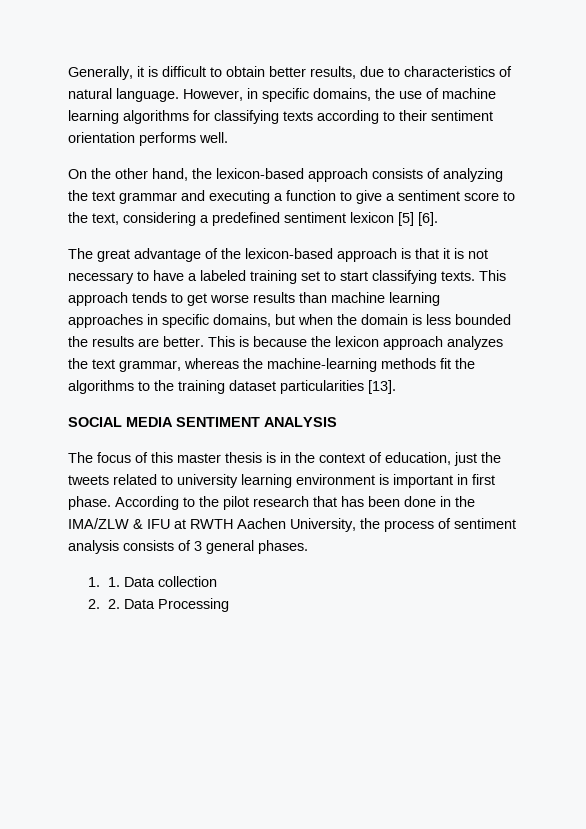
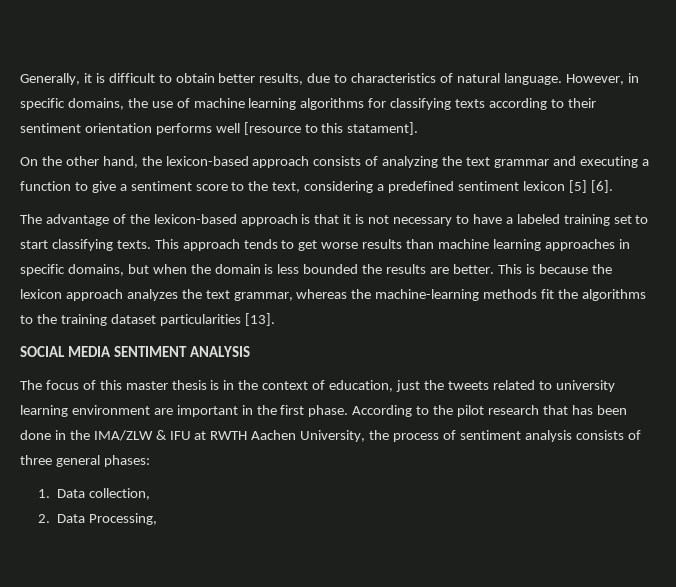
[199,132,228,143] well. -> [215,122,419,135] well [resource to this statament].
[97,249,130,262] great -> (42, 219) none
[379,474,389,485] is -> [153,408,173,415] are
(468, 479) none -> [256,405,277,415] the
[194,540,308,554] [87,576,217,587] [87,598,229,612] 3 general phases. // 1. 1. Data collection // 2. 2. Data Processing -> [20,455,150,467] [37,488,150,500] [37,513,157,525] three general phases: // 1. Data collection, // 2. Data Processing,

